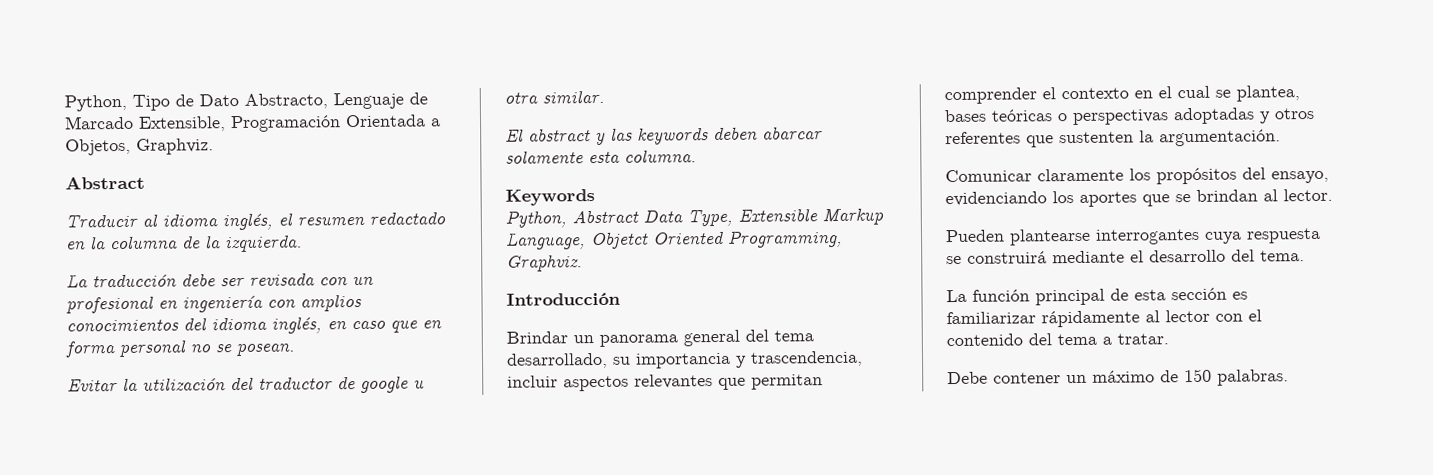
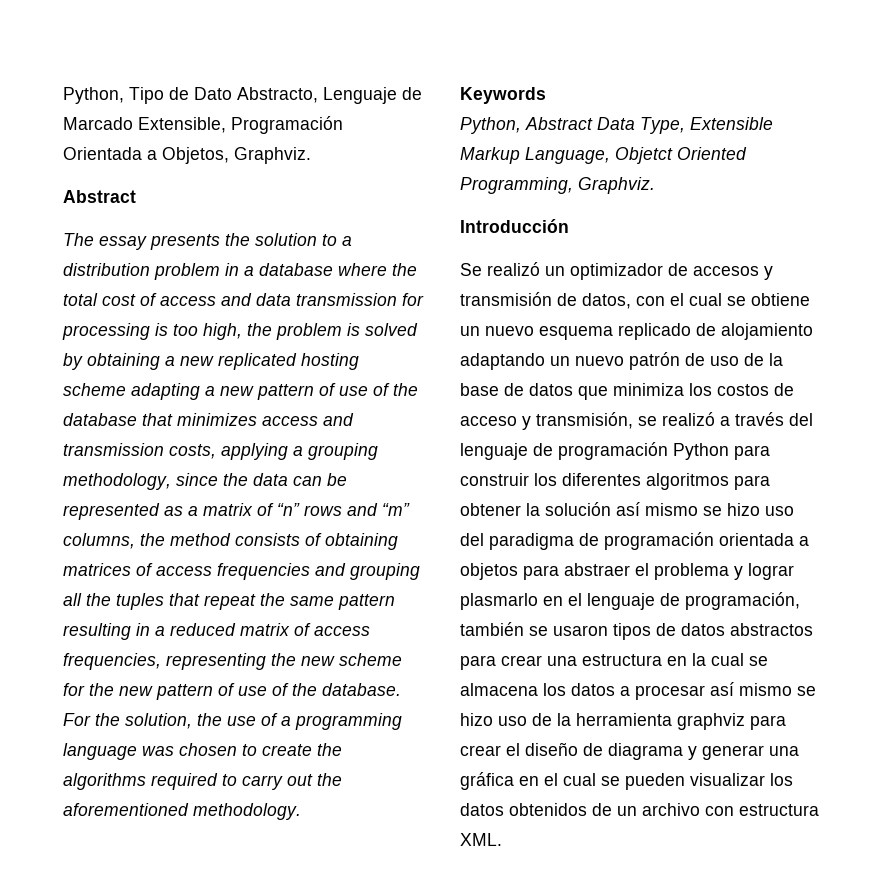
[65,211,446,231] [66,234,303,253] [66,272,374,289] [66,293,362,314] [66,316,442,334] [65,339,295,358] [67,375,425,393] [504,89,605,104] [505,126,823,146] [505,149,697,164] Traducir al idioma inglés, el resumen redactado en la columna de la izquierda. // La traducción debe ser revisada con un profesional en ingeniería con amplios conocimientos del idioma inglés, en caso que en forma personal no se posean. // Evitar la utilización del traductor de google u otra similar. // El abstract y las keywords deben abarcar solamente esta columna. -> [63,233,352,250] [63,263,417,280] [63,293,424,306] [62,323,418,340] [63,353,359,370] [63,383,418,400] [63,413,354,426] [63,443,378,460] [63,473,347,490] [63,503,410,520] [63,533,398,550] [63,563,420,580] [63,593,395,610] [63,623,370,640] [63,653,402,670] [63,683,401,700] [63,713,402,730] [63,743,342,760] [63,773,342,790] [63,803,301,820] The essay presents the solution to a distribution problem in a database where the total cost of access and data transmission for processing is too high, the problem is solved by obtaining a new replicated hosting scheme adapting a new pattern of use of the database that minimizes access and transmission costs, applying a grouping methodology, since the data can be represented as a matrix of “n” rows and “m” columns, the method consists of obtaining matrices of access frequencies and grouping all the tuples that repeat the same pattern resulting in a reduced matrix of access frequencies, representing the new scheme for the new pattern of use of the database. For the solution, the use of a programming language was chosen to create the algorithms required to carry out the aforementioned methodology.
[506,329,814,347] [506,350,863,369] [507,374,823,392] [944,85,1300,105] [944,107,1315,126] [945,129,1281,148] [945,167,1329,185] [945,188,1333,207] [945,227,1321,246] [946,249,1305,265] [946,287,1248,306] [946,309,1262,328] [946,333,1169,347] [947,368,1289,386] Brindar un panorama general del tema desarrollado, su importancia y trascendencia, incluir aspectos relevantes que permitan comprender el contexto en el cual se plantea, bases teóricas o perspectivas adoptadas y otros referentes que sustenten la argumentación. // Comunicar claramente los propósitos del ensayo, evidenciando los aportes que se brindan al lector. // Pueden plantearse interrogantes cuya respuesta se construirá mediante el desarrollo del tema. // La función principal de esta sección es familiarizar rápidamente al lector con el contenido del tema a tratar. // Debe contener un máximo de 150 palabras. -> [460,262,773,280] [460,292,810,309] [460,323,813,340] [460,352,783,370] [460,383,794,400] [460,412,813,430] [460,442,770,460] [460,473,770,490] [460,502,794,516] [460,532,809,550] [460,563,794,580] [460,592,800,610] [460,622,813,640] [460,653,768,670] [460,682,816,700] [460,713,786,730] [460,742,799,760] [460,772,793,790] [460,803,819,816] [460,833,502,846] Se realizó un optimizador de accesos y transmisión de datos, con el cual se obtiene un nuevo esquema replicado de alojamiento adaptando un nuevo patrón de uso de la base de datos que minimiza los costos de acceso y transmisión, se realizó a través del lenguaje de programación Python para construir los diferentes algoritmos para obtener la solución así mismo se hizo uso del paradigma de programación orientada a objetos para abstraer el problema y lograr plasmarlo en el lenguaje de programación, también se usaron tipos de datos abstractos para crear una estructura en la cual se almacena los datos a procesar así mismo se hizo uso de la herramienta graphviz para crear el diseño de diagrama y generar una gráfica en el cual se pueden visualizar los datos obtenidos de un archivo con estructura XML.

